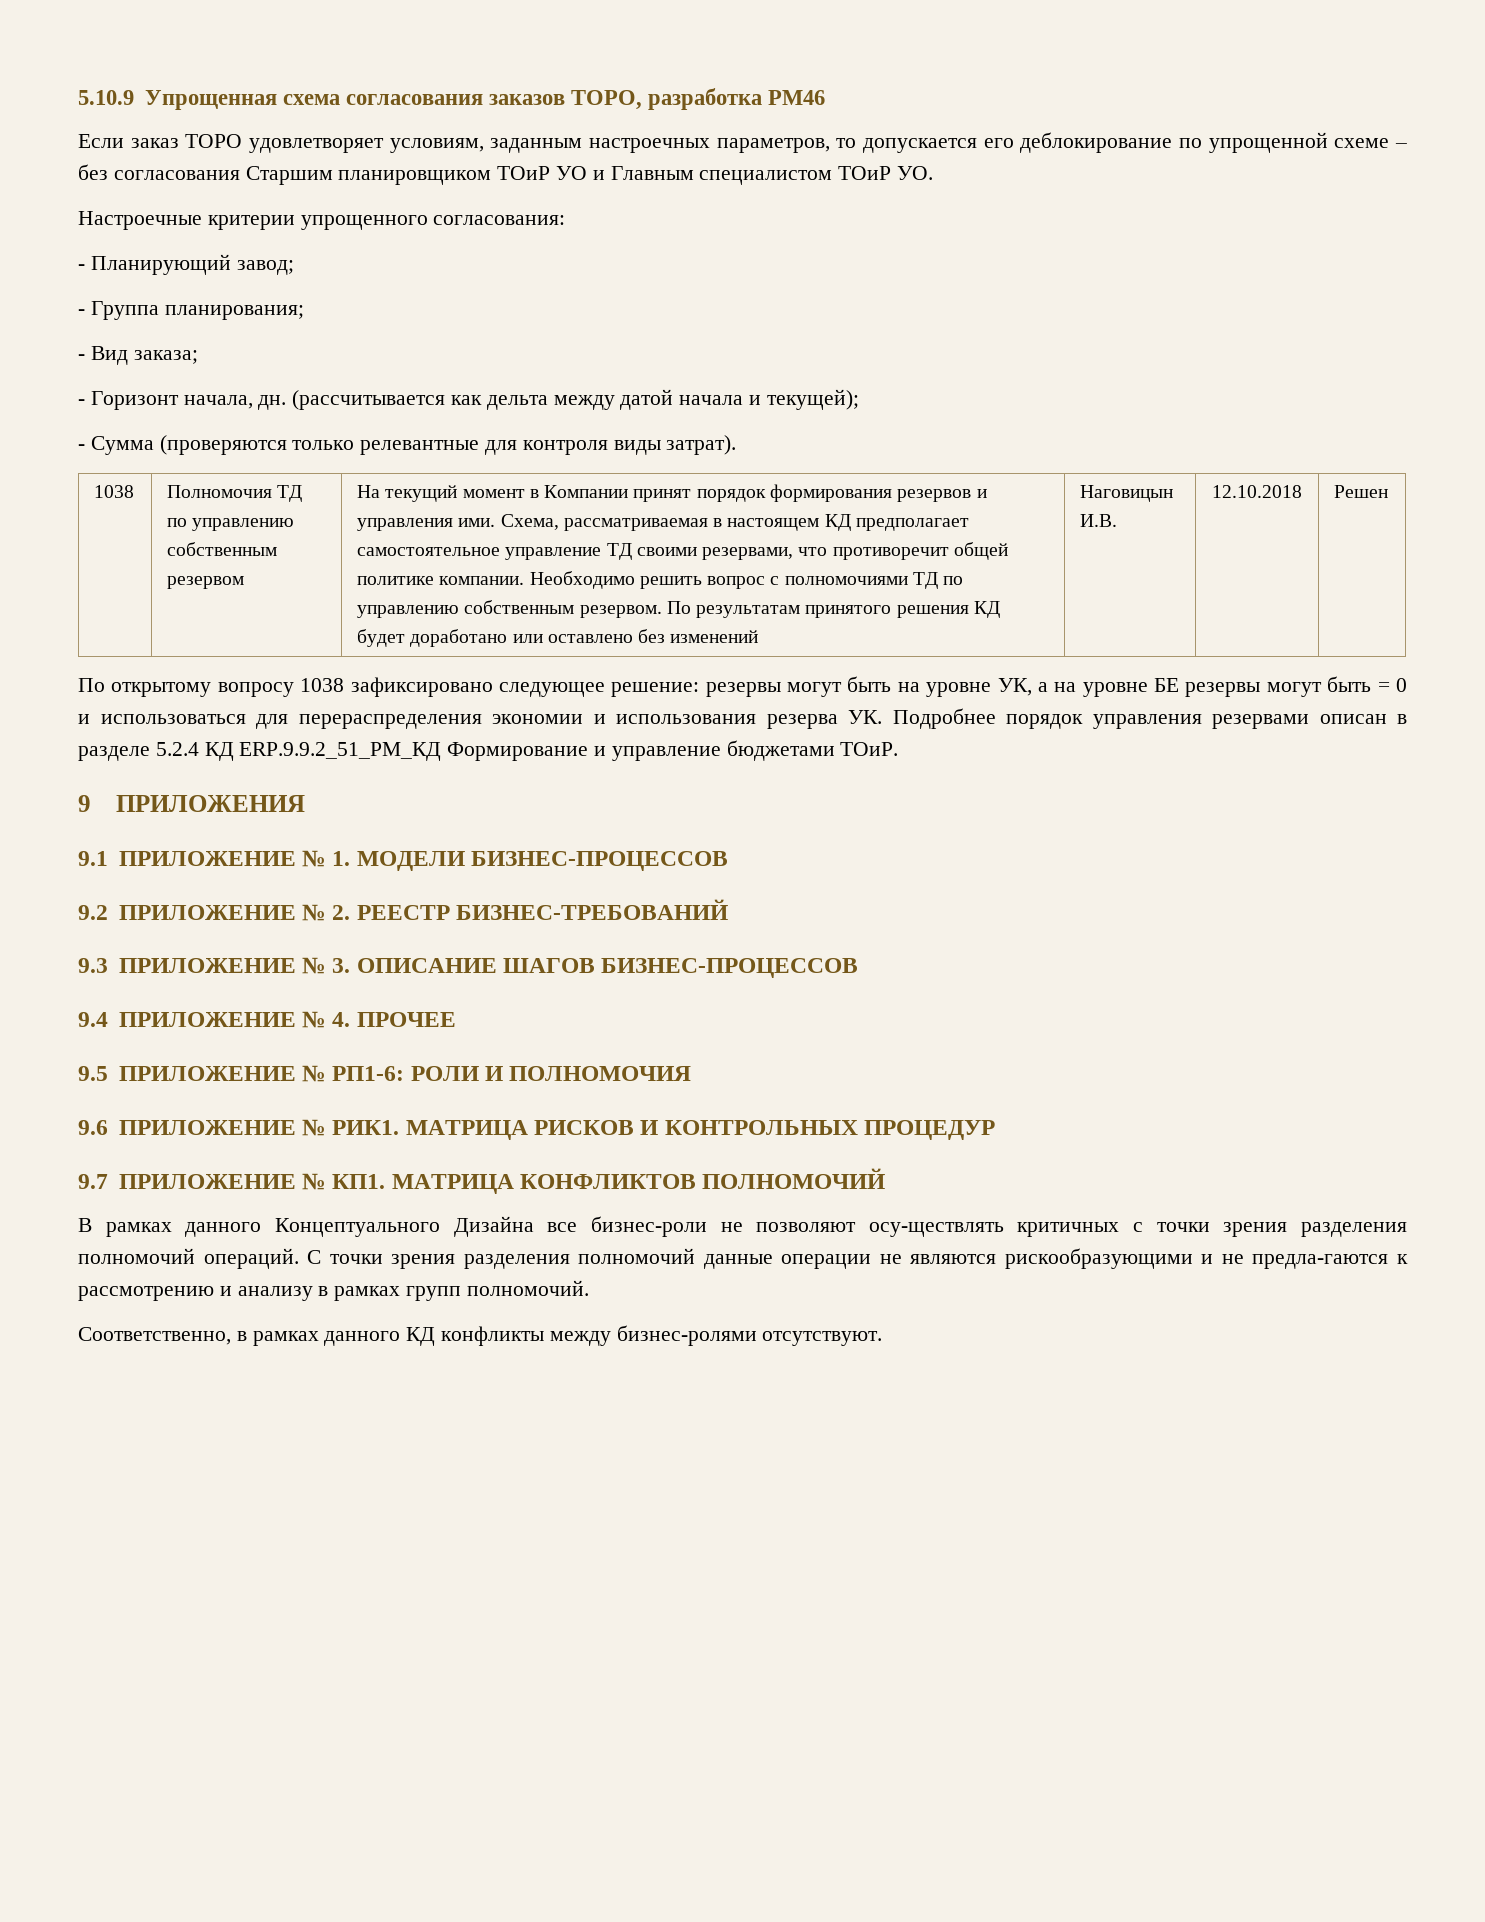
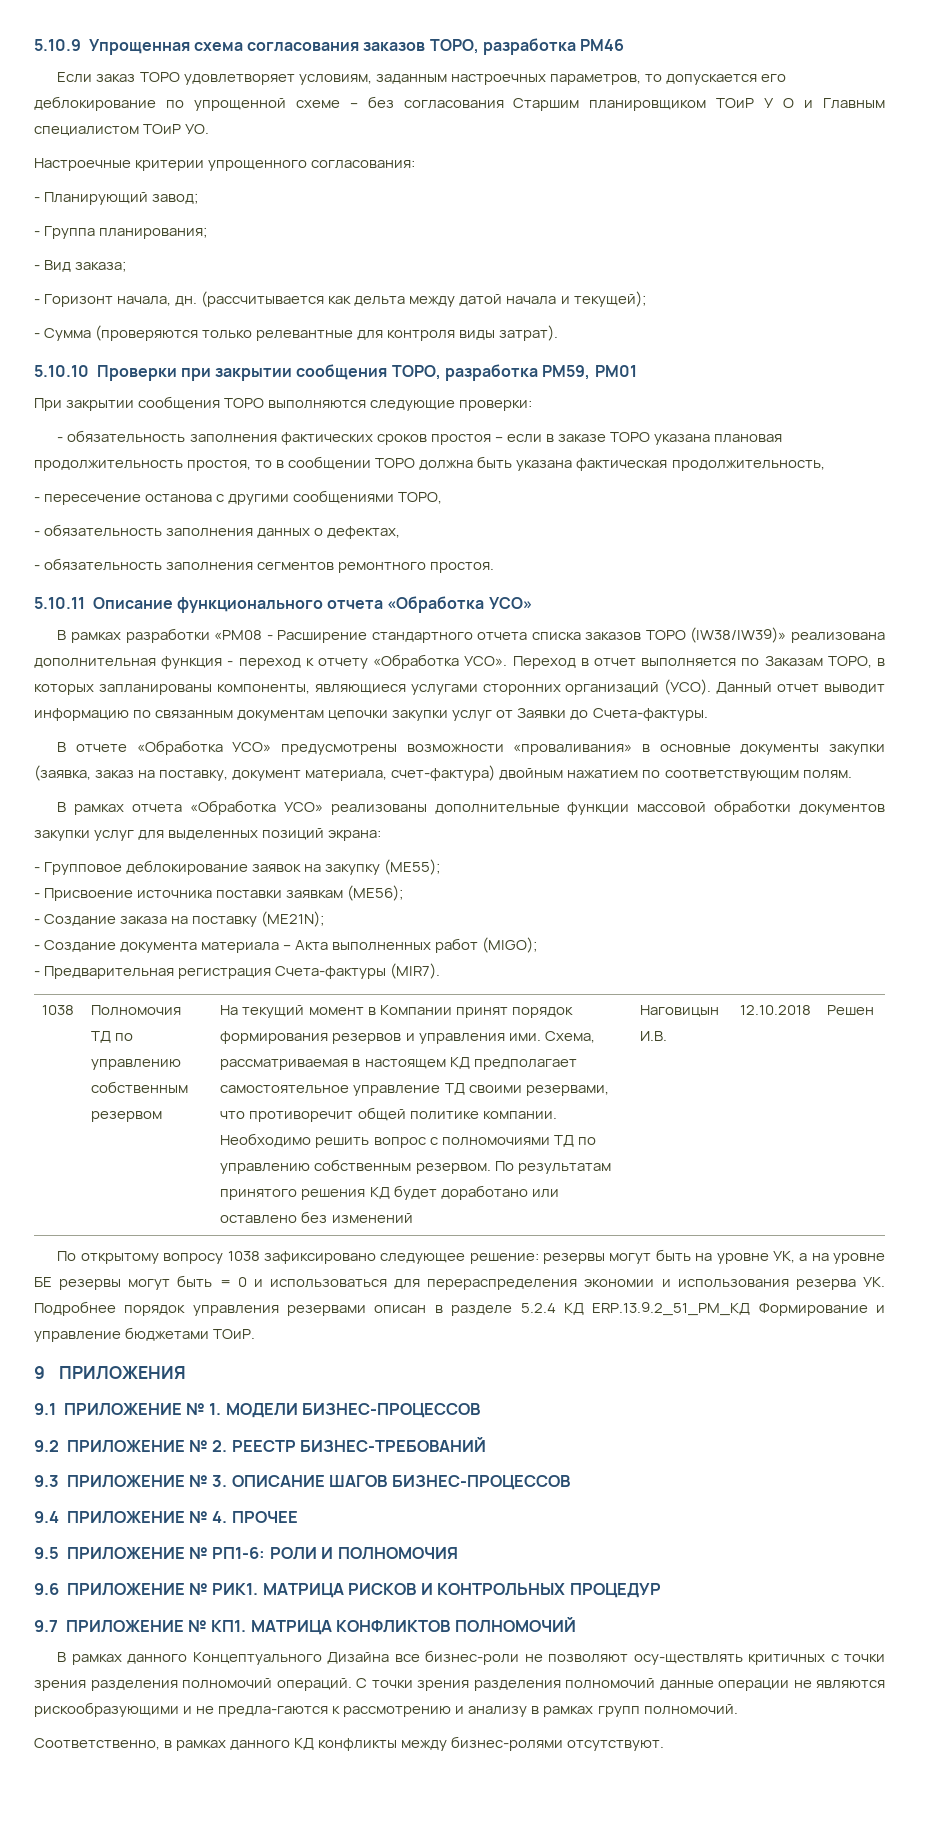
[556,166,588,180] УО -> [764,98,795,108] У О
(737, 445) none -> [34,364,637,381] [34,396,533,411] [57,430,783,445] [34,456,825,471] [34,490,443,505] [34,524,401,539] [34,558,495,573] [34,596,532,613] [57,627,885,643] [34,654,886,669] [34,679,885,695] [34,708,708,721] [57,740,885,755] [34,765,852,781] [57,800,885,815] [34,828,382,841] [34,859,442,875] [34,885,405,901] [34,911,326,927] [34,937,539,953] [34,963,441,979] // 5.10.10 Проверки при закрытии сообщения ТОРО, разработка PM59, PM01 // При закрытии сообщения ТОРО выполняются следующие проверки: // - обязательность заполнения фактических сроков простоя – если в заказе ТОРО указана плановая продолжительность простоя, то в сообщении ТОРО должна быть указана фактическая продолжительность, // - пересечение останова с другими сообщениями ТОРО, // - обязательность заполнения данных о дефектах, // - обязательность заполнения сегментов ремонтного простоя. // 5.10.11 Описание функционального отчета «Обработка УСО» // В рамках разработки «PM08 - Расширение стандартного отчета списка заказов ТОРО (IW38/IW39)» реализована дополнительная функция - переход к отчету «Обработка УСО». Переход в отчет выполняется по Заказам ТОРО, в которых запланированы компоненты, являющиеся услугами сторонних организаций (УСО). Данный отчет выводит информацию по связанным документам цепочки закупки услуг от Заявки до Счета-фактуры. // В отчете «Обработка УСО» предусмотрены возможности «проваливания» в основные документы закупки (заявка, заказ на поставку, документ материала, счет-фактура) двойным нажатием по соответствующим полям. // В рамках отчета «Обработка УСО» реализованы дополнительные функции массовой обработки документов закупки услуг для выделенных позиций экрана: // - Групповое деблокирование заявок на закупку (ME55); // - Присвоение источника поставки заявкам (ME56); // - Создание заказа на поставку (ME21N); // - Создание документа материала – Акта выполненных работ (MIGO); // - Предварительная регистрация Счета-фактуры (MIR7).
[239,742,442,761] ERP.9.9.2_51_PM_КД -> [592,1302,751,1316] ERP.13.9.2_51_PM_КД

